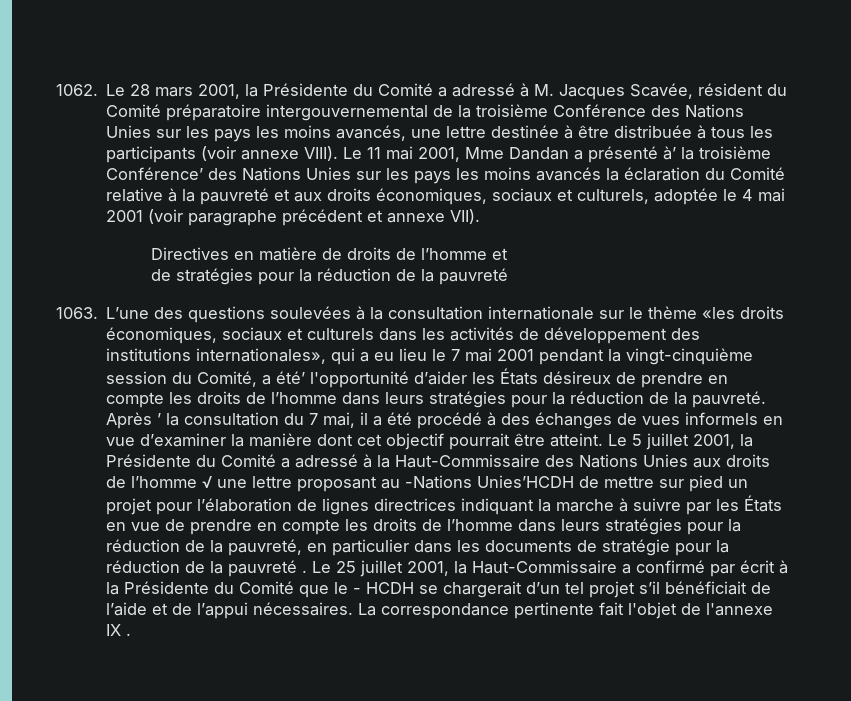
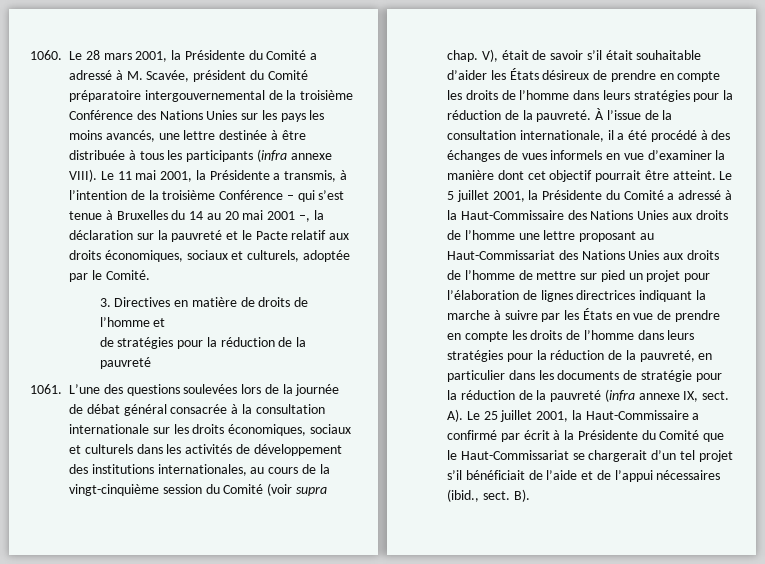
[56,84,98,96] 1062. -> [30,50,62,60] 1060.
[559,83,764,100] Jacques Scavée, résident -> [146,70,247,82] Scavée, président
[201,146,237,161] (voir -> [256,149,287,162] (infra
[465,146,772,163] [106,167,786,184] [106,188,291,205] Mme Dandan a présenté à’ la troisième Conférence’ des Nations Unies sur les pays les moins avancés la éclaration du Comité relative à la pauvreté et -> [195,170,348,182] [69,190,345,202] [69,210,324,222] [69,230,327,242] la Présidente a transmis, à l’intention de la troisième Conférence – qui s’est tenue à Bruxelles du 14 au 20 mai 2001 –, la déclaration sur la pauvreté et le Pacte relatif
[723,188,786,202] [106,209,481,226] le 4 mai 2001 (voir paragraphe précédent et annexe VII). // -> [69,270,150,282] [99,298,111,307] par le Comité. // 3.
[56,307,98,319] 1063. -> [30,384,62,394] 1061.
(352, 312) none -> [241,384,340,396] [69,404,228,416] lors de la journée de débat général consacrée
[629,306,736,319] le thème «les -> [173,424,189,434] les
[196,348,754,365] [106,371,410,388] internationales», qui a eu lieu le 7 mai 2001 pendant la vingt-cinquième session du Comité, a été’ l'opportunité -> [157,464,330,476] [69,483,327,496] [447,49,702,62] internationales, au cours de la vingt-cinquième session du Comité (voir supra chap. V), était de savoir s’il était souhaitable
[106,412,356,429] Après ’ la consultation du 7 mai, -> [595,108,673,120] [447,130,604,142] À l’issue de la consultation internationale,
[202,476,213,488] √ -> (515, 235) none
[405,475,575,489] -Nations Unies’HCDH -> [447,250,719,260] [447,270,515,280] Haut-Commissariat des Nations Unies aux droits de l’homme
[302,570,308,573] . -> [604,389,730,402] [447,409,463,422] (infra annexe IX, sect. A).
[353,582,415,594] - HCDH -> [460,450,569,460] Haut-Commissariat
[253,602,774,619] [106,624,132,636] nécessaires. La correspondance pertinente fait l'objet de l'annexe IX . -> [656,470,721,480] [447,489,530,502] nécessaires (ibid., sect. B).

